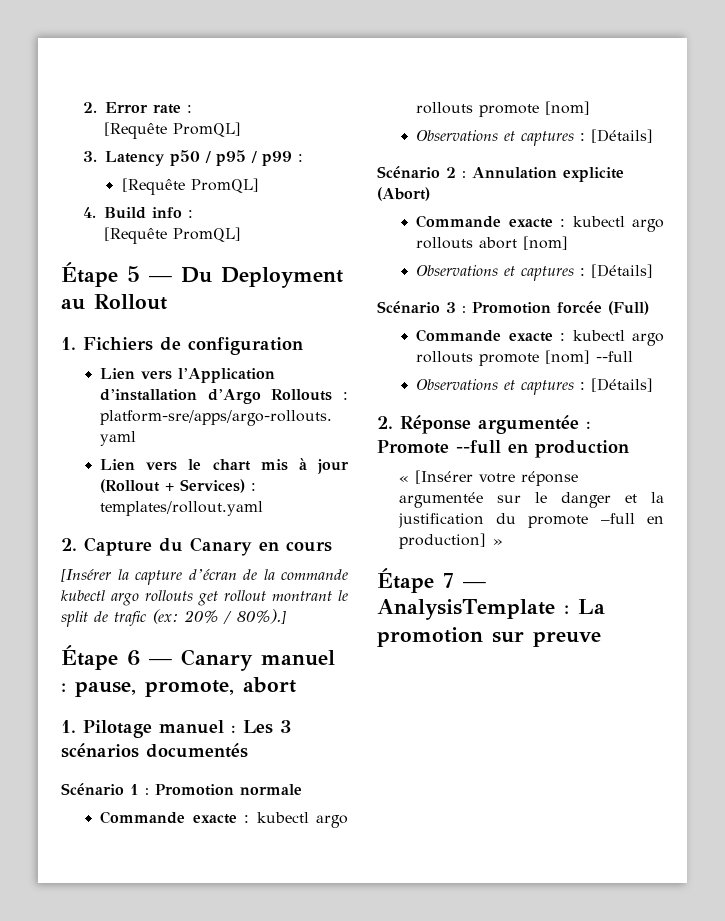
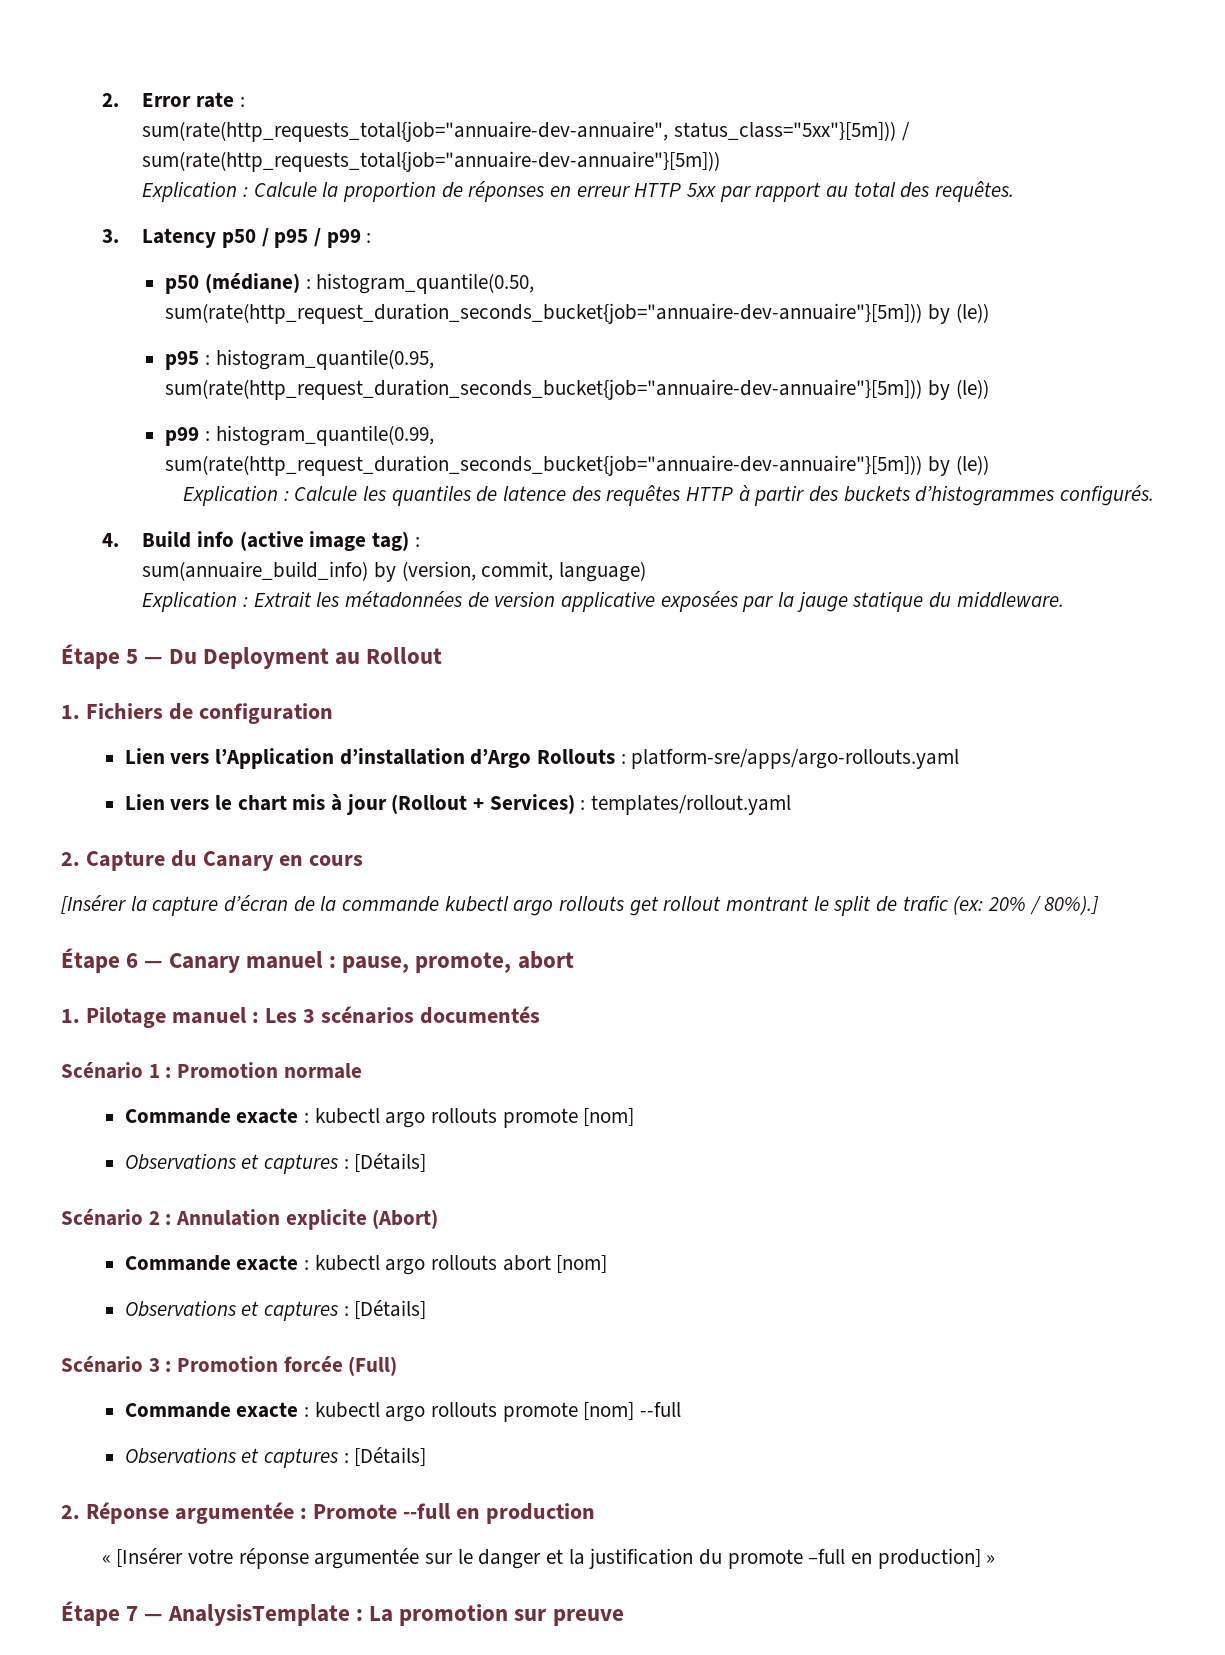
[104,122,242,139] [Requête PromQL] -> [142,121,910,142] [142,151,721,172] [142,181,1014,202] sum(rate(http_requests_total{job="annuaire-dev-annuaire", status_class="5xx"}[5m])) / sum(rate(http_requests_total{job="annuaire-dev-annuaire"}[5m])) // Explication : Calcule la proportion de réponses en erreur HTTP 5xx par rapport au total des requêtes.
[121,178,259,195] [82,207,194,219] [104,227,242,244] [Requête PromQL] // 4. Build info : // [Requête PromQL] -> [165,273,535,294] [165,303,989,324] [165,349,434,370] [165,379,989,400] [165,425,434,446] [165,455,989,476] [182,485,1154,506] [101,531,420,551] [142,561,646,582] [142,591,1064,612] p50 (médiane) : histogram_quantile(0.50, sum(rate(http_request_duration_seconds_bucket{job="annuaire-dev-annuaire"}[5m])) by (le)) // p95 : histogram_quantile(0.95, sum(rate(http_request_duration_seconds_bucket{job="annuaire-dev-annuaire"}[5m])) by (le)) // p99 : histogram_quantile(0.99, sum(rate(http_request_duration_seconds_bucket{job="annuaire-dev-annuaire"}[5m])) by (le)) // Explication : Calcule les quantiles de latence des requêtes HTTP à partir des buckets d’histogrammes configurés. // 4. Build info (active image tag) : // sum(annuaire_build_info) by (version, commit, language) // Explication : Extrait les métadonnées de version applicative exposées par la jauge statique du middleware.

